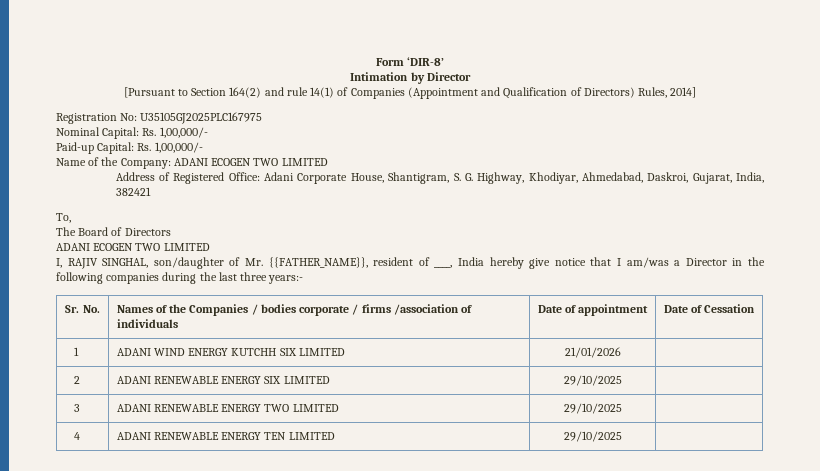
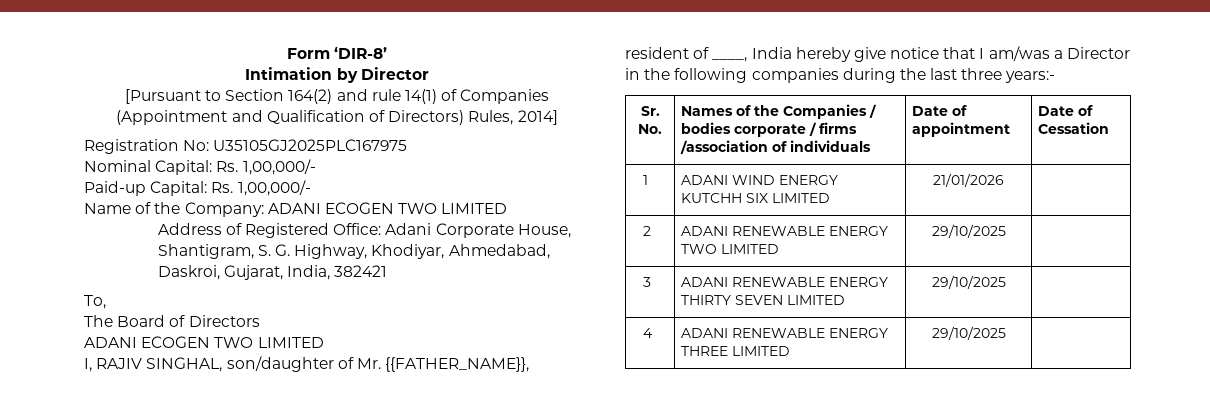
[264,376,282,384] SIX -> [680,244,717,254] TWO
[264,404,290,412] TWO -> [680,295,783,305] THIRTY SEVEN
[264,432,287,440] TEN -> [680,346,728,356] THREE

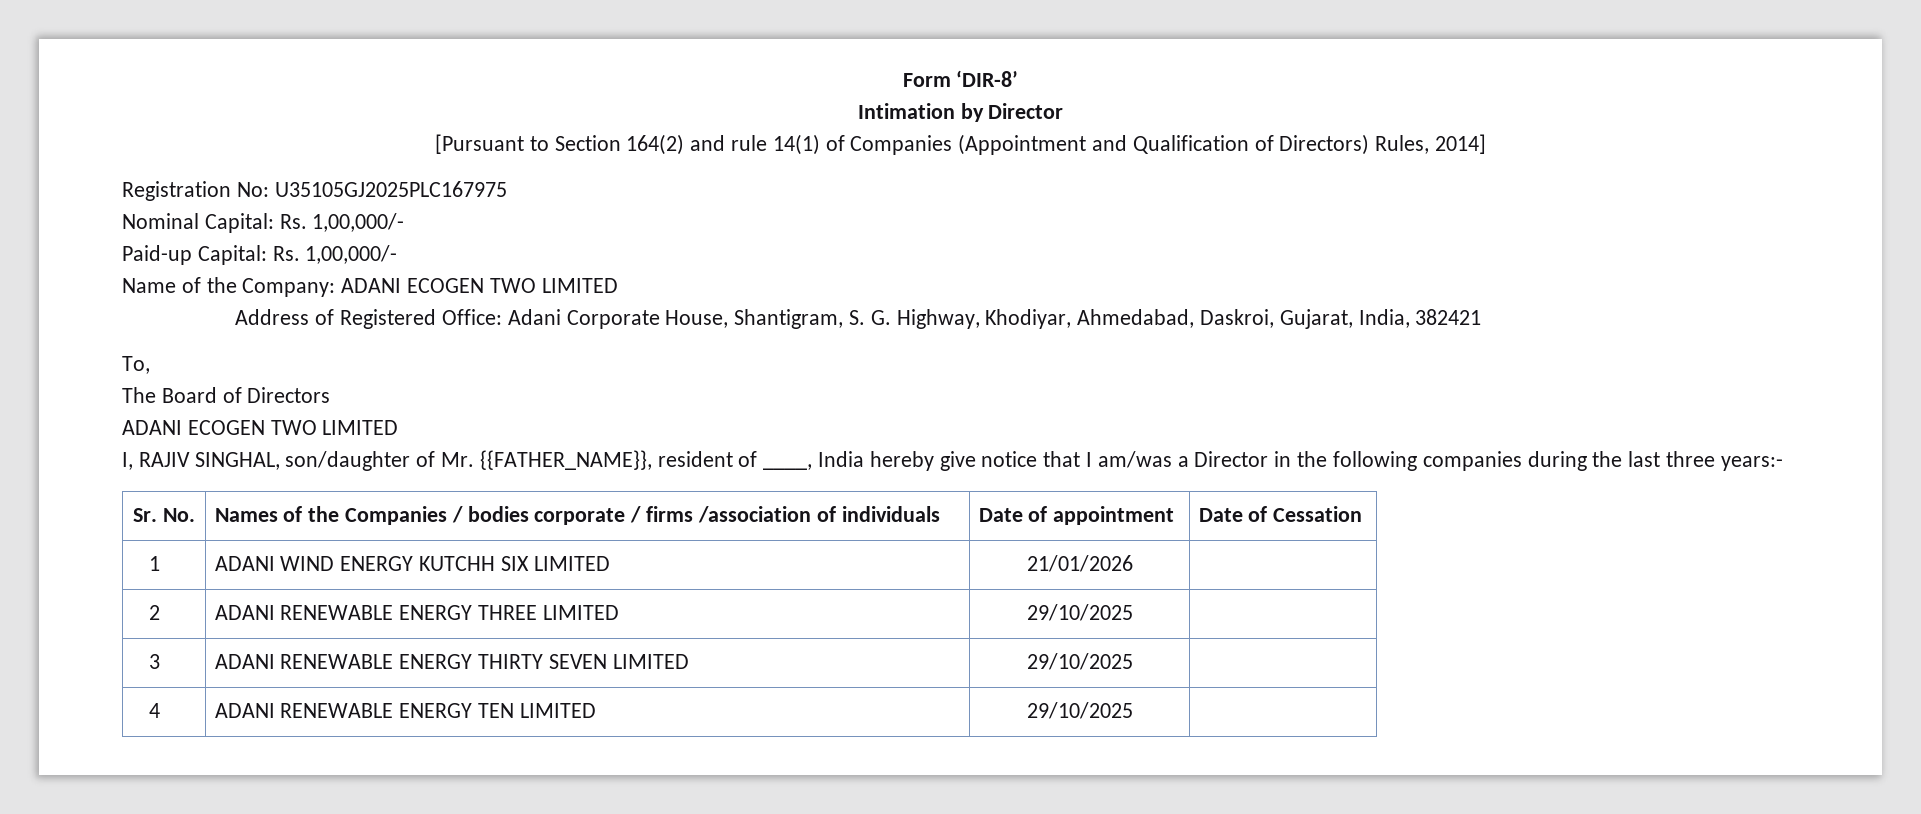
[680,244,717,254] TWO -> [478,605,538,620] THREE
[680,346,728,356] THREE -> [478,703,515,718] TEN

